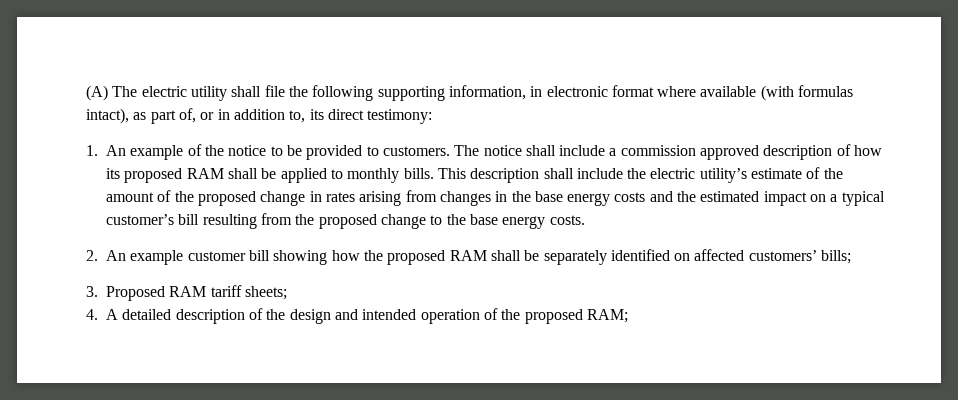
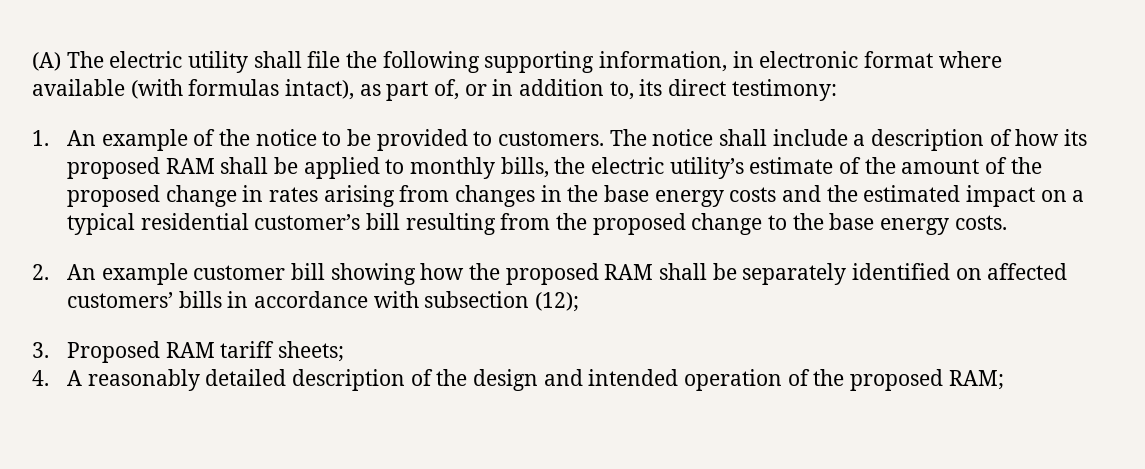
[620,145,760,160] commission approved -> (866, 140) none
[403,168,623,183] bills. This description shall include -> [500,157,549,178] bills,
(885, 198) none -> [140,213,249,230] residential
[821,250,852,264] bills; -> [178,291,579,312] bills in accordance with subsection (12);
(118, 314) none -> [87,369,200,391] reasonably

